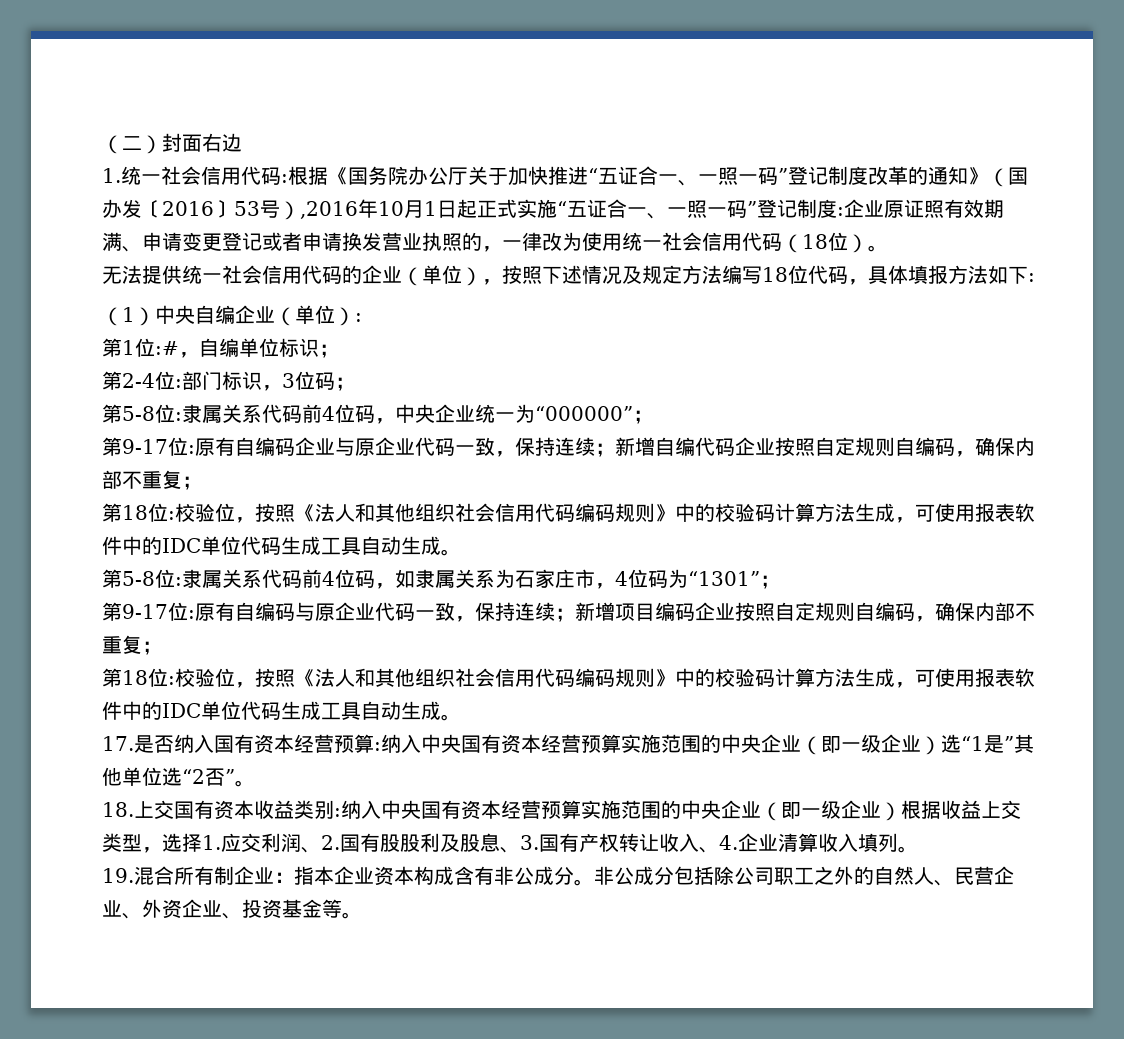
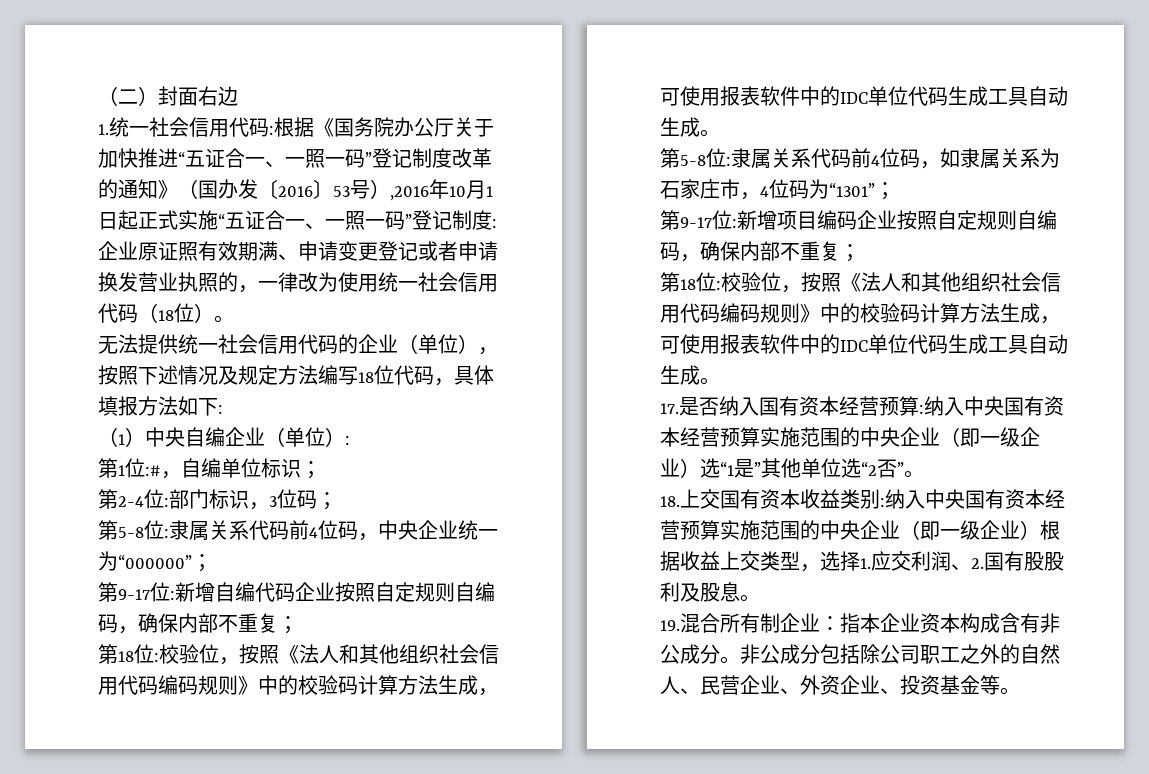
[195,437,615,457] 原有自编码企业与原企业代码一致，保持连续； -> (175, 595) none
[195,602,575,622] 原有自编码与原企业代码一致，保持连续； -> (737, 223) none
[500,833,898,853] 、3.国有产权转让收入、4.企业清算收入填列 -> (740, 592) none

